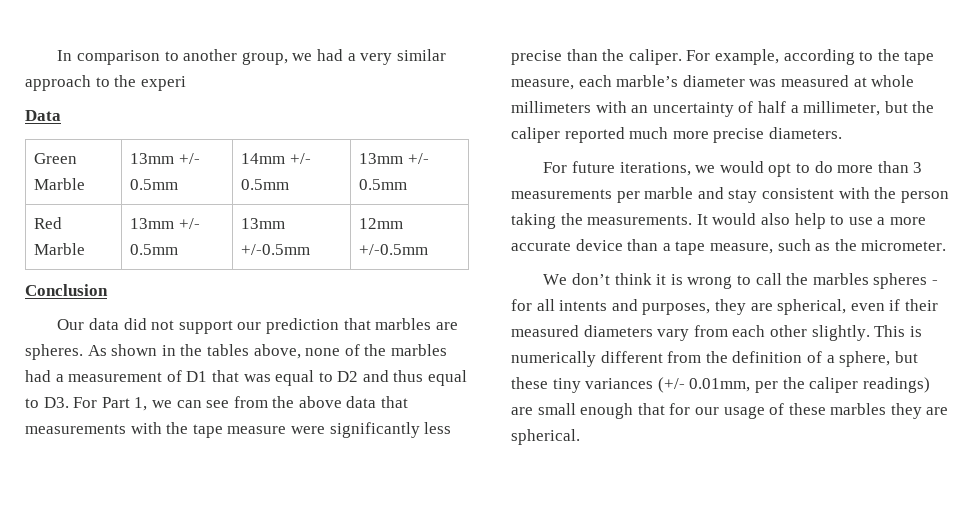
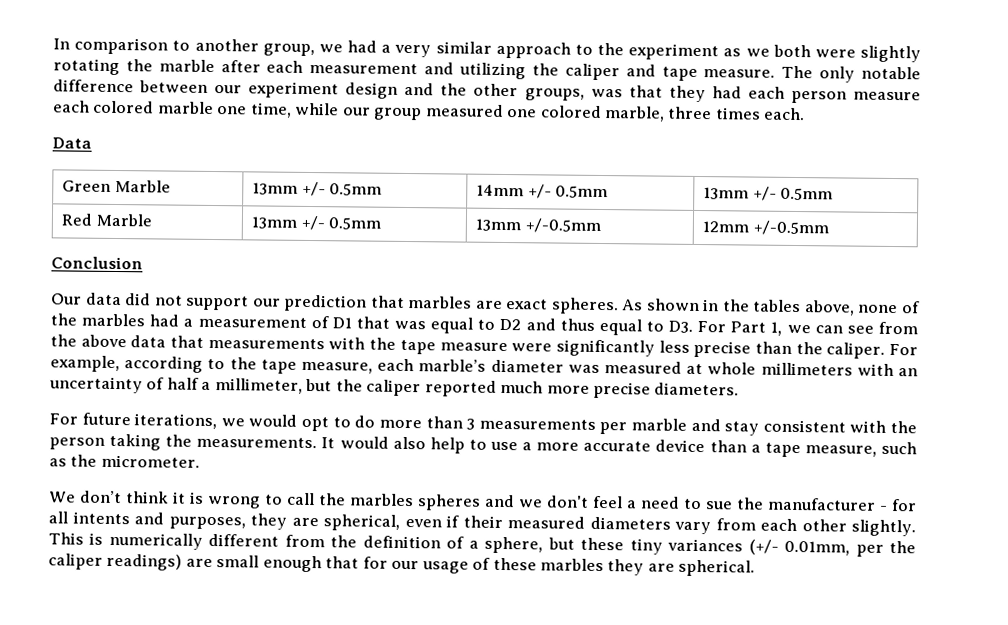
[140,76,186,91] experi -> [628,43,921,63] [53,58,922,83] [53,79,922,104] [53,100,806,122] experiment as we both were slightly rotating the marble after each measurement and utilizing the caliper and tape measure. The only notable difference between our experiment design and the other groups, was that they had each person measure each colored marble one time, while our group measured one colored marble, three times each.
(458, 326) none -> [506,299,549,310] exact
(928, 281) none -> [484,494,876,511] and we don't feel a need to sue the manufacturer

